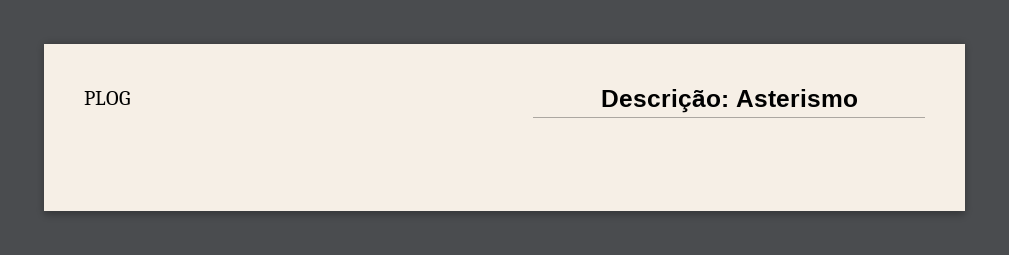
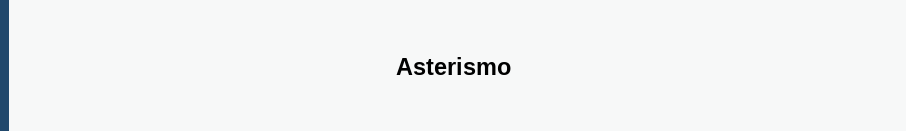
[84,91,130,105] [600,89,729,113] PLOG // Descrição: -> (395, 66) none

